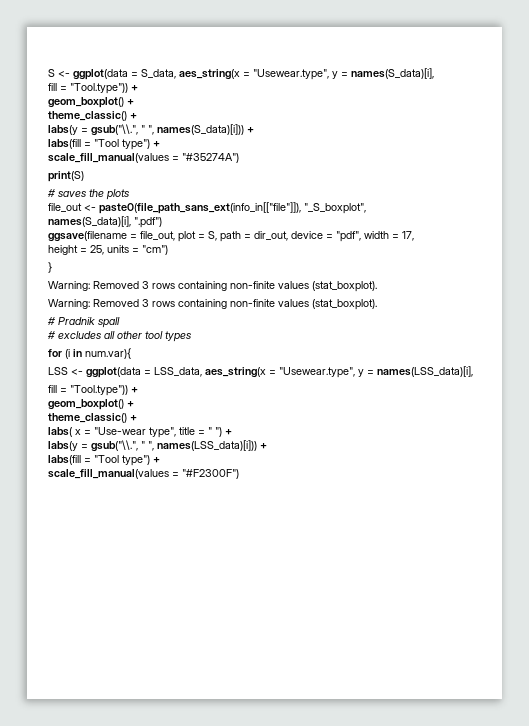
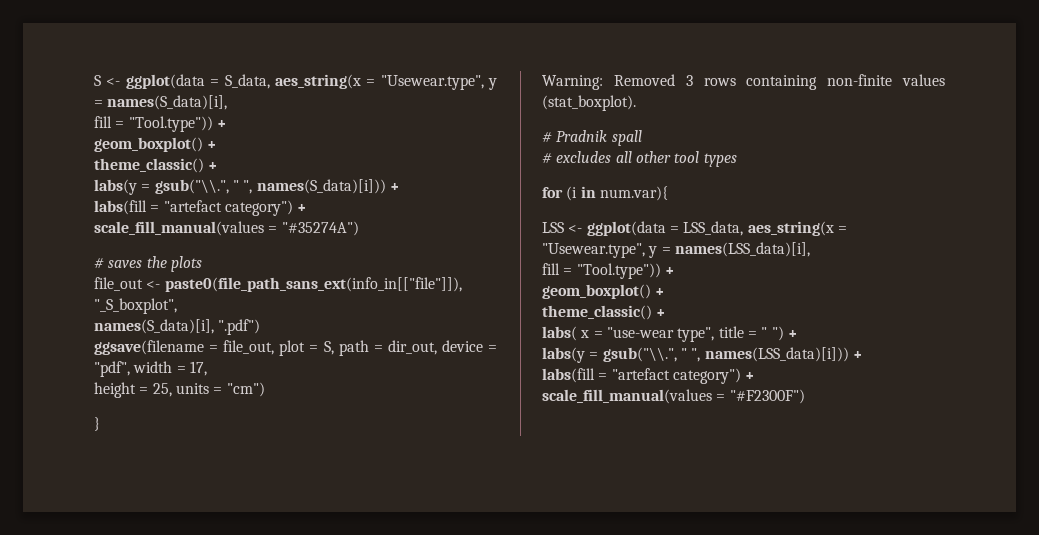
[94,139,150,150] "Tool type") -> [163,200,293,216] "artefact category")
[48,171,84,182] // print(S) -> (359, 228) none
[48,299,377,310] // Warning: Removed 3 rows containing non-finite values (stat_boxplot). -> (636, 103) none
[94,427,146,435] "Use-wear -> [606,327,674,338] "use-wear
[94,455,150,466] "Tool type") -> [611,368,741,384] "artefact category")

